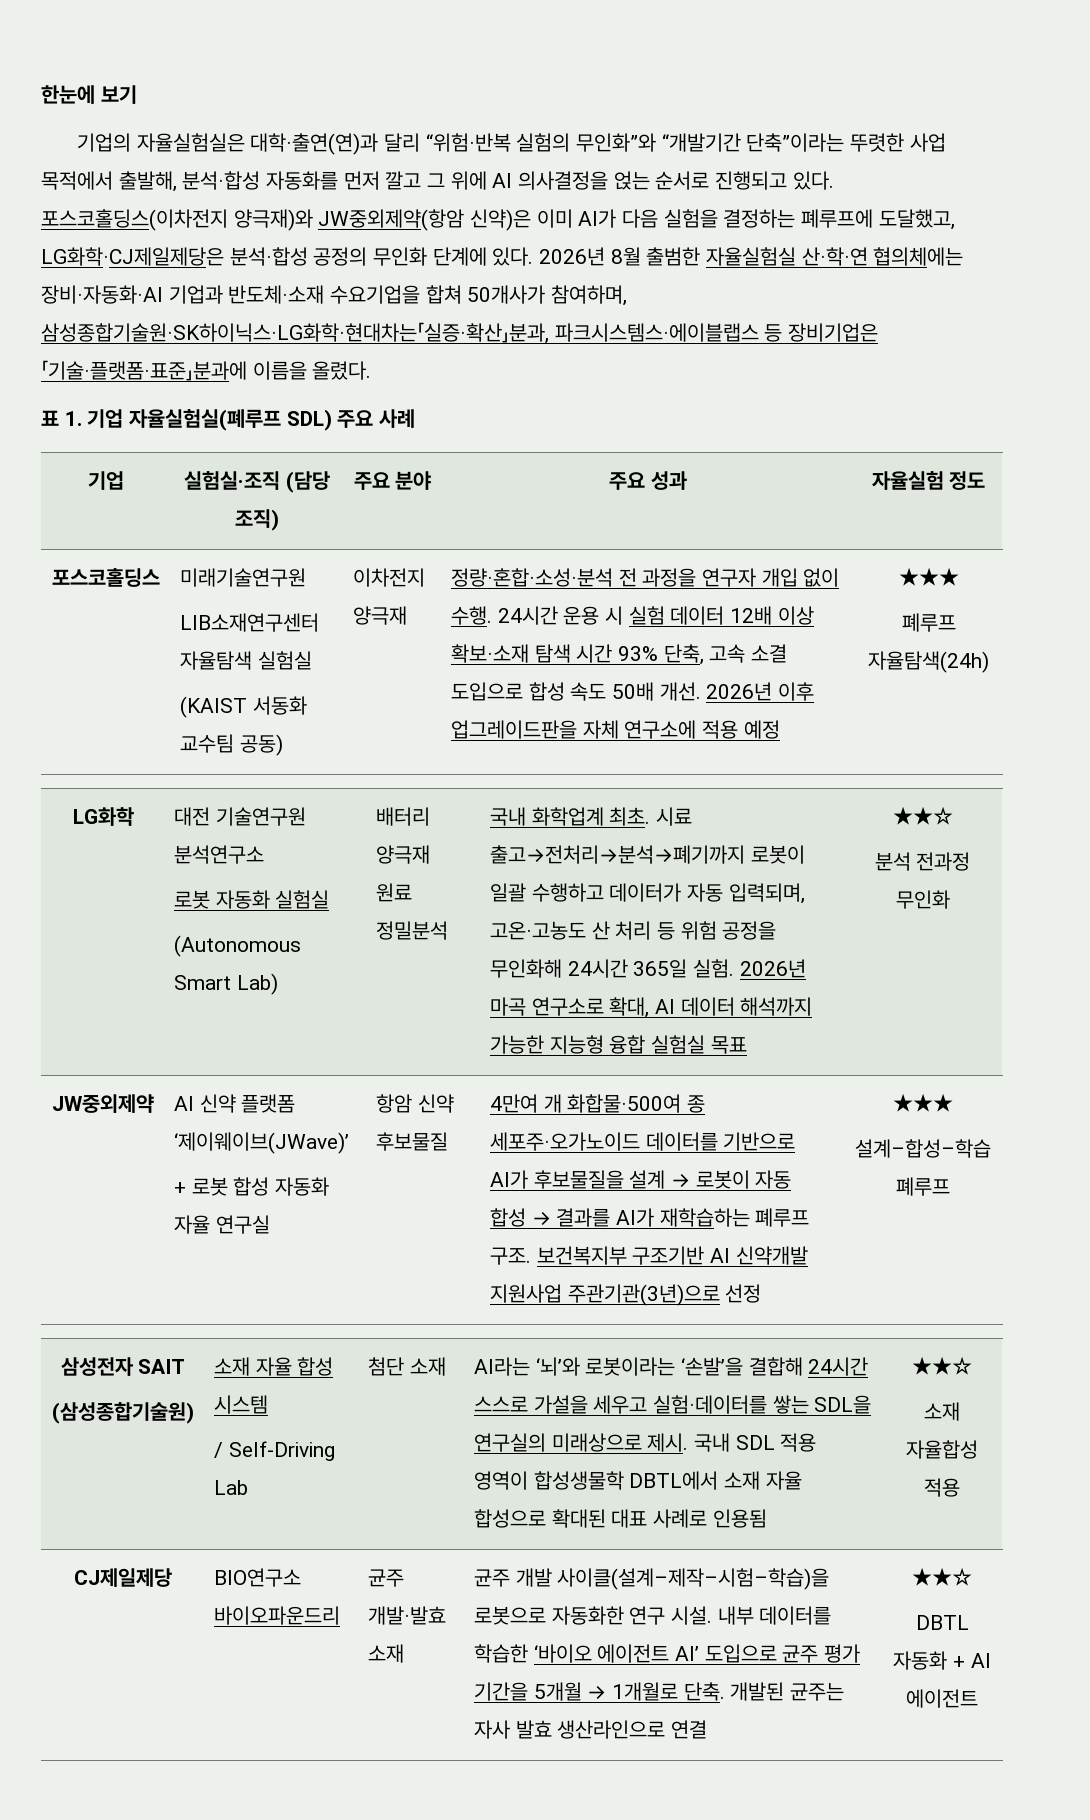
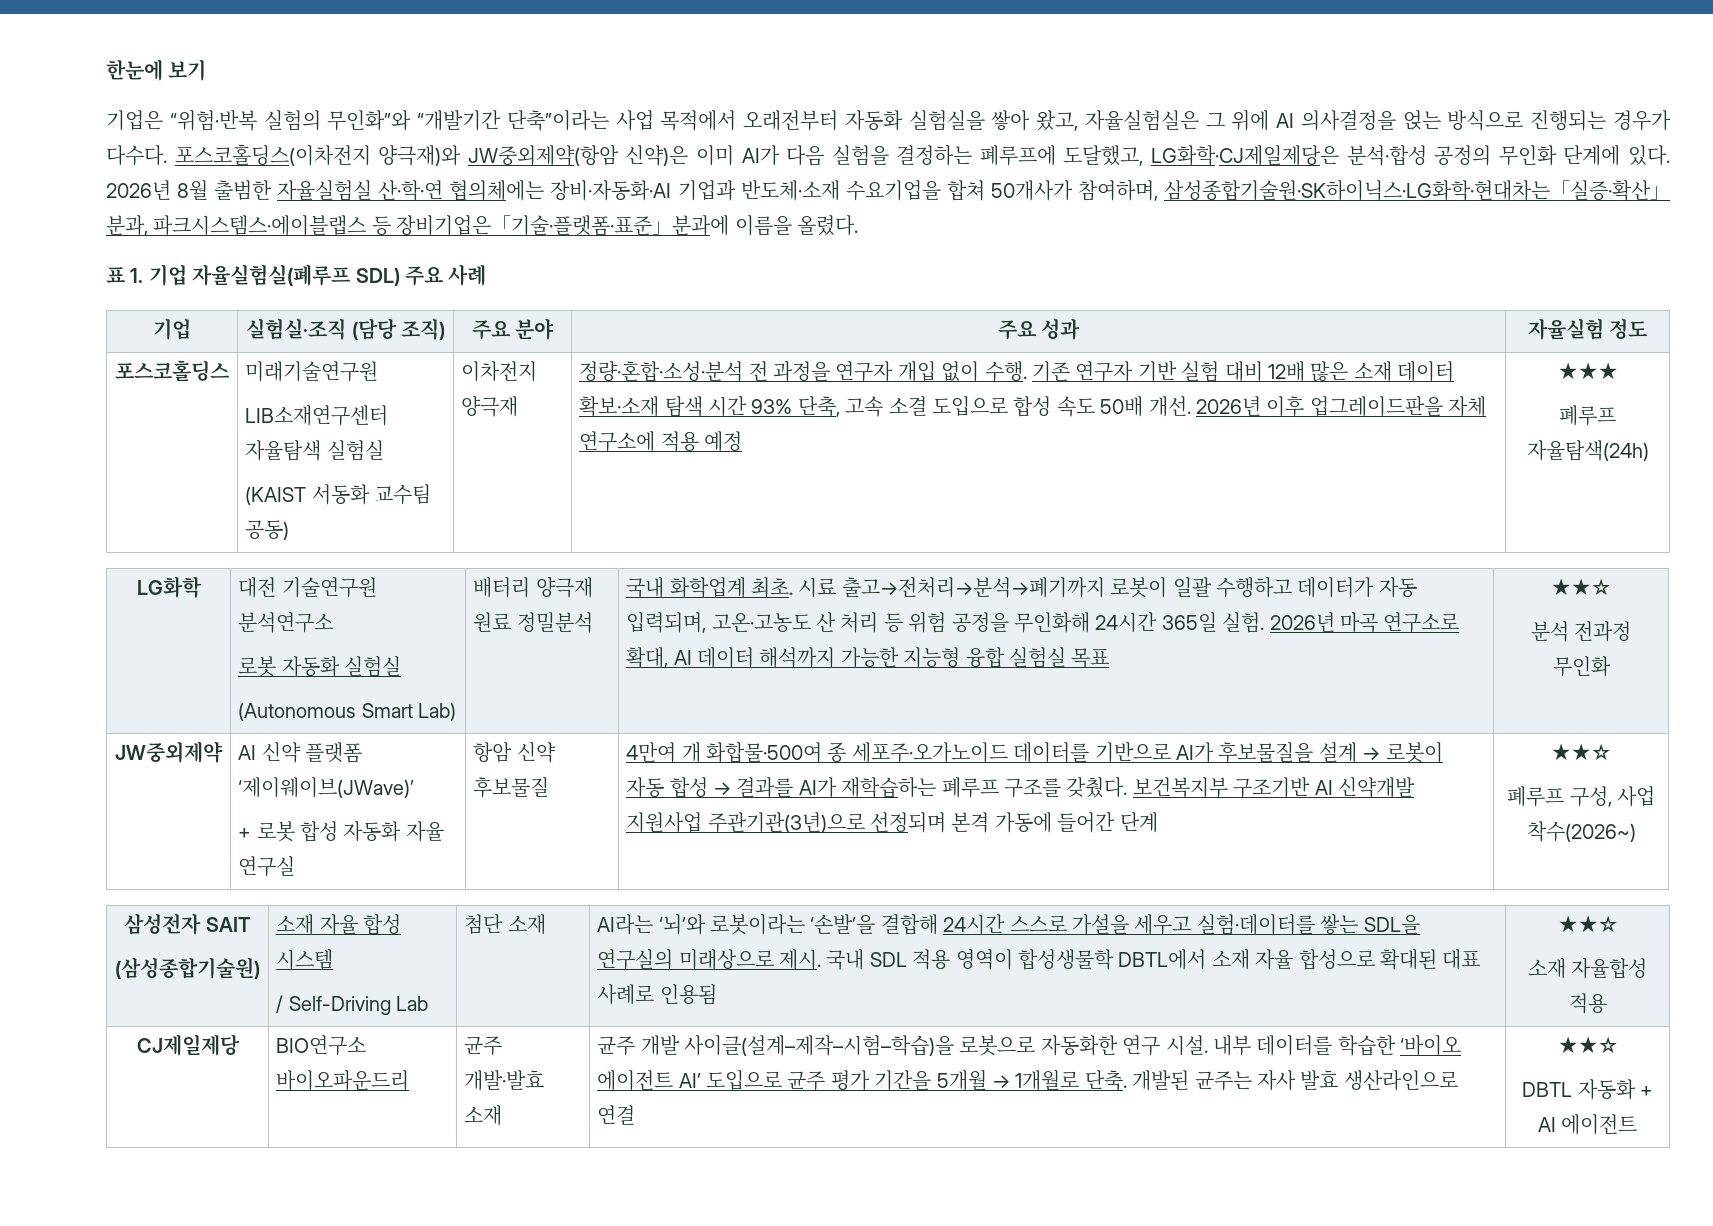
[76,133,420,155] 기업의 자율실험실은 대학·출연(연)과 달리 -> [106,110,163,131] 기업은
[849,133,904,152] 뚜렷한 -> (609, 120) none
[118,171,422,192] 출발해, 분석·합성 자동화를 먼저 깔고 -> [743,110,1199,131] 오래전부터 자동화 실험실을 쌓아 왔고, 자율실험실은
[655,171,834,190] 순서로 진행되고 있다. -> [1447,110,1671,131] [106,145,167,166] 방식으로 진행되는 경우가 다수다.
[497,606,814,625] 24시간 운용 시 실험 데이터 12배 이상 -> [1032,361,1455,382] 기존 연구자 기반 실험 대비 12배 많은 소재 데이터
[490,1247,532,1265] 구조. -> [1004,777,1128,798] 구조를 갖췄다.
[725,1284,762,1303] [892,1093,953,1112] [854,1139,991,1158] [895,1177,950,1196] 선정 | ★★★ // 설계–합성–학습 폐루프 -> [870,812,1158,833] [1551,743,1611,760] [1507,786,1655,807] [1526,821,1636,842] 선정되며 본격 가동에 들어간 단계 | ★★☆ // 폐루프 구성, 사업 착수(2026~)

